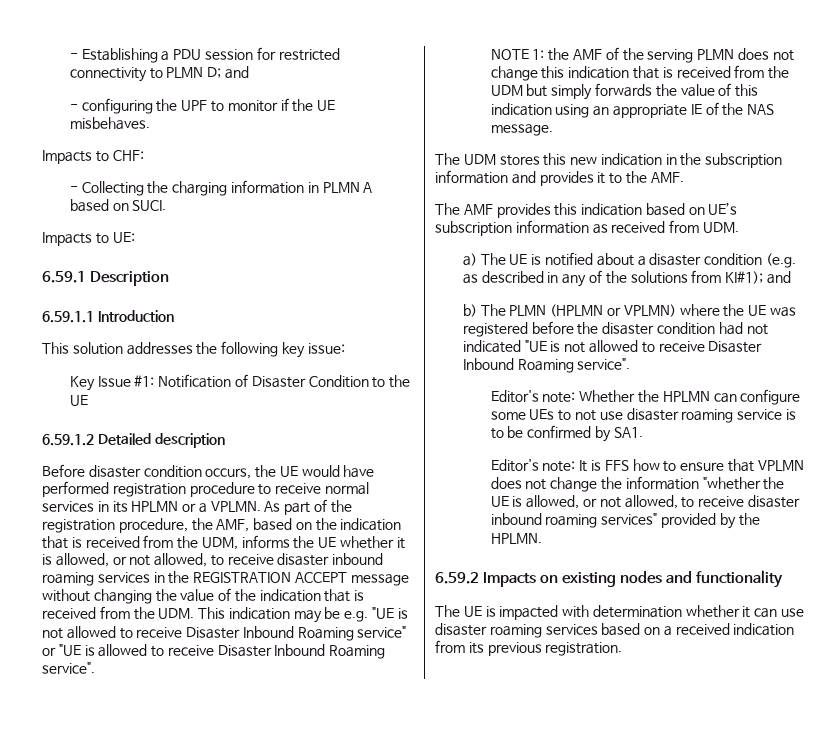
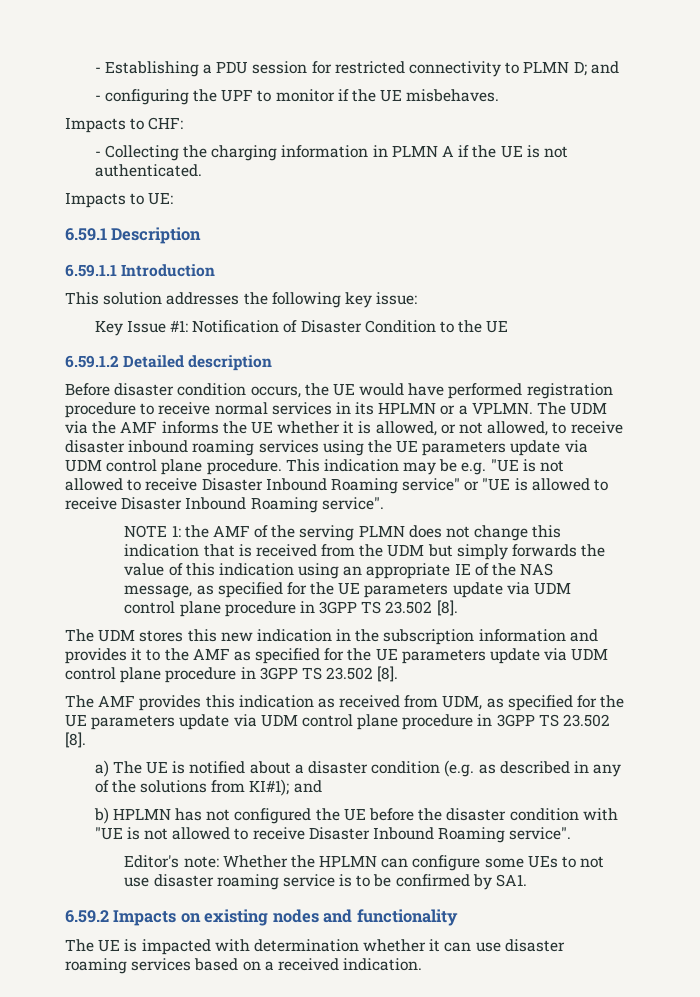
[69,199,167,212] based on SUCI. -> [458,145,568,158] [94,164,202,177] if the UE is not authenticated.
[264,499,352,515] [42,518,402,533] [42,535,238,550] As part of the registration procedure, the AMF, based on the indication that is received from the UDM, -> [537,402,608,415] [65,421,158,434] The UDM via the AMF
[153,571,409,586] [42,588,365,604] [42,606,195,620] in the REGISTRATION ACCEPT message without changing the value of the indication that is received from the UDM. -> [322,440,588,456] [65,459,282,475] using the UE parameters update via UDM control plane procedure.
[490,124,553,136] message. -> [124,582,571,598] [124,600,458,617] message, as specified for the UE parameters update via UDM control plane procedure in 3GPP TS 23.502 [8].
[650,172,684,183] AMF. -> [192,648,609,664] [65,666,399,683] AMF as specified for the UE parameters update via UDM control plane procedure in 3GPP TS 23.502 [8].
[645,202,738,216] [435,220,739,236] based on UE’s subscription information as received from UDM. -> [317,695,625,711] [65,714,611,730] [65,732,86,748] as received from UDM, as specified for the UE parameters update via UDM control plane procedure in 3GPP TS 23.502 [8].
[480,304,796,317] [462,322,528,337] The PLMN (HPLMN or VPLMN) where the UE was registered -> [112,808,366,824] HPLMN has not configured the UE
[718,322,768,335] [462,340,521,353] had not indicated -> [582,808,618,821] with
[490,459,804,472] [490,476,785,492] [490,495,800,509] [490,513,760,529] [490,533,542,544] // Editor's note: It is FFS how to ensure that VPLMN does not change the information "whether the UE is allowed, or not allowed, to receive disaster inbound roaming services" provided by the HPLMN. -> (527, 880) none
[733,623,795,636] [435,640,623,656] indication from its previous registration. -> [343,958,423,971] indication.

